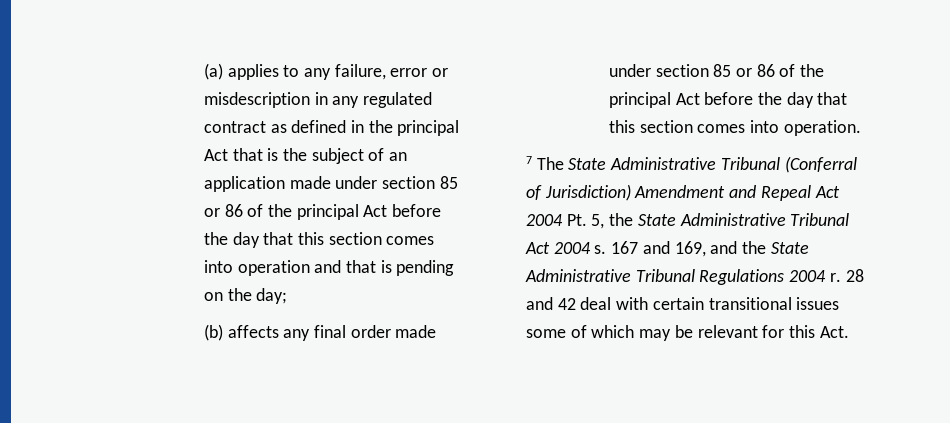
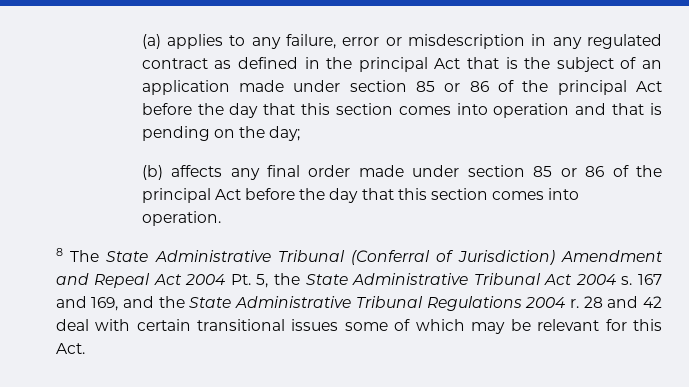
[525,156,532,164] 7 -> [55,248,63,256] 8

